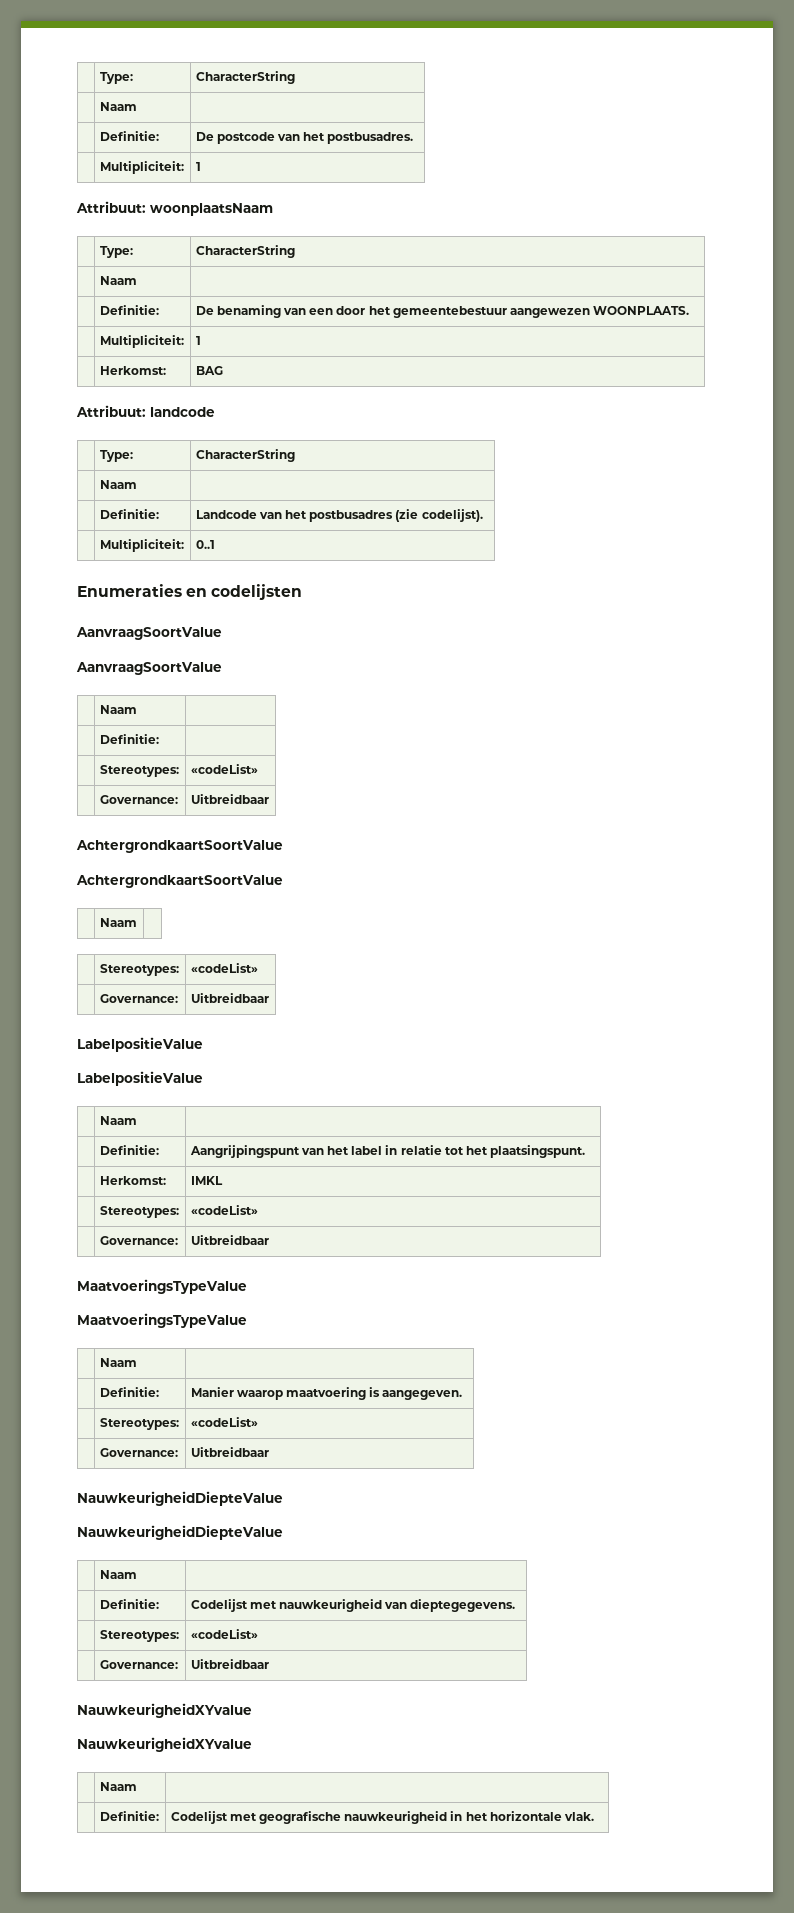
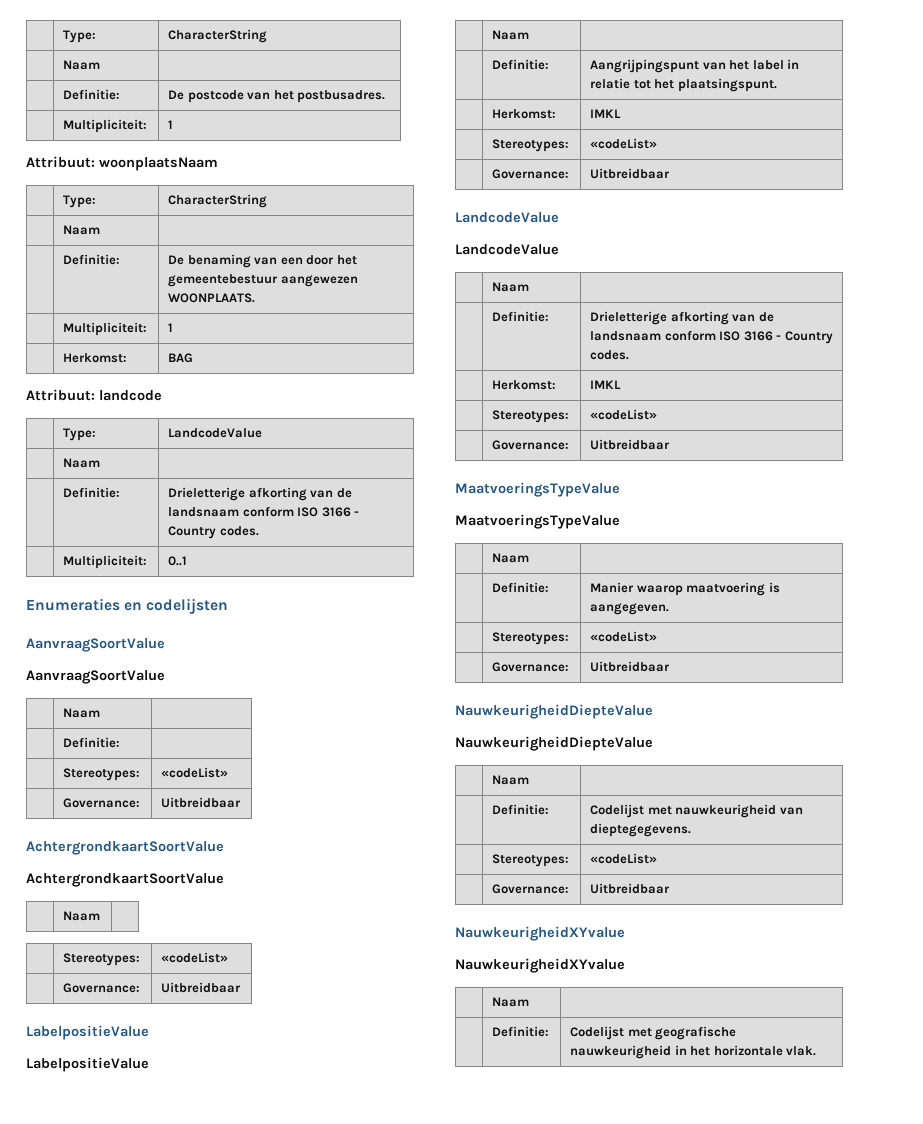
[195,449,295,462] [99,480,137,489] [99,509,159,519] [195,509,483,522] CharacterString // | Naam | // | Definitie: | Landcode van het postbusadres (zie codelijst). -> [168,428,263,438] [63,458,101,468] [63,487,121,498] [168,487,352,501] [168,506,360,517] [168,526,259,539] LandcodeValue // | Naam | // | Definitie: | Drieletterige afkorting van de landsnaam conform ISO 3166 - Country codes.
(269, 1240) none -> [455,212,559,223] [455,244,559,255] [492,282,530,292] [492,311,550,322] [590,311,774,325] [590,330,833,344] [590,350,630,360] [492,380,557,390] [590,380,622,389] [492,410,570,423] [590,409,658,420] [492,440,570,450] [590,439,671,450] // LandcodeValue // LandcodeValue // | Naam | // | Definitie: | Drieletterige afkorting van de landsnaam conform ISO 3166 - Country codes. // | Herkomst: | IMKL // | Stereotypes: | «codeList» // | Governance: | Uitbreidbaar

